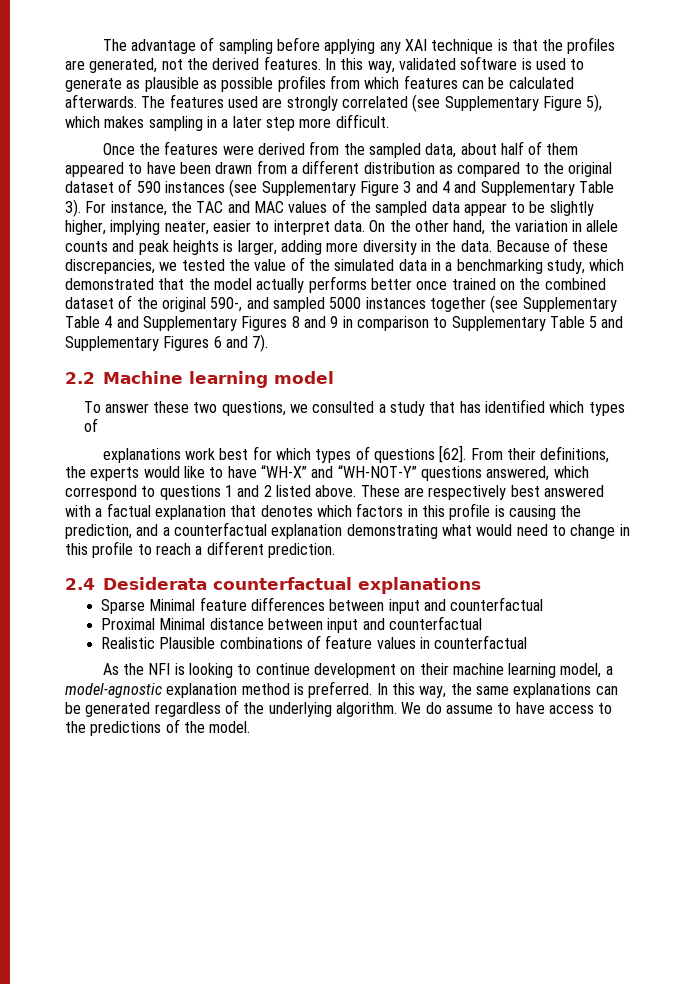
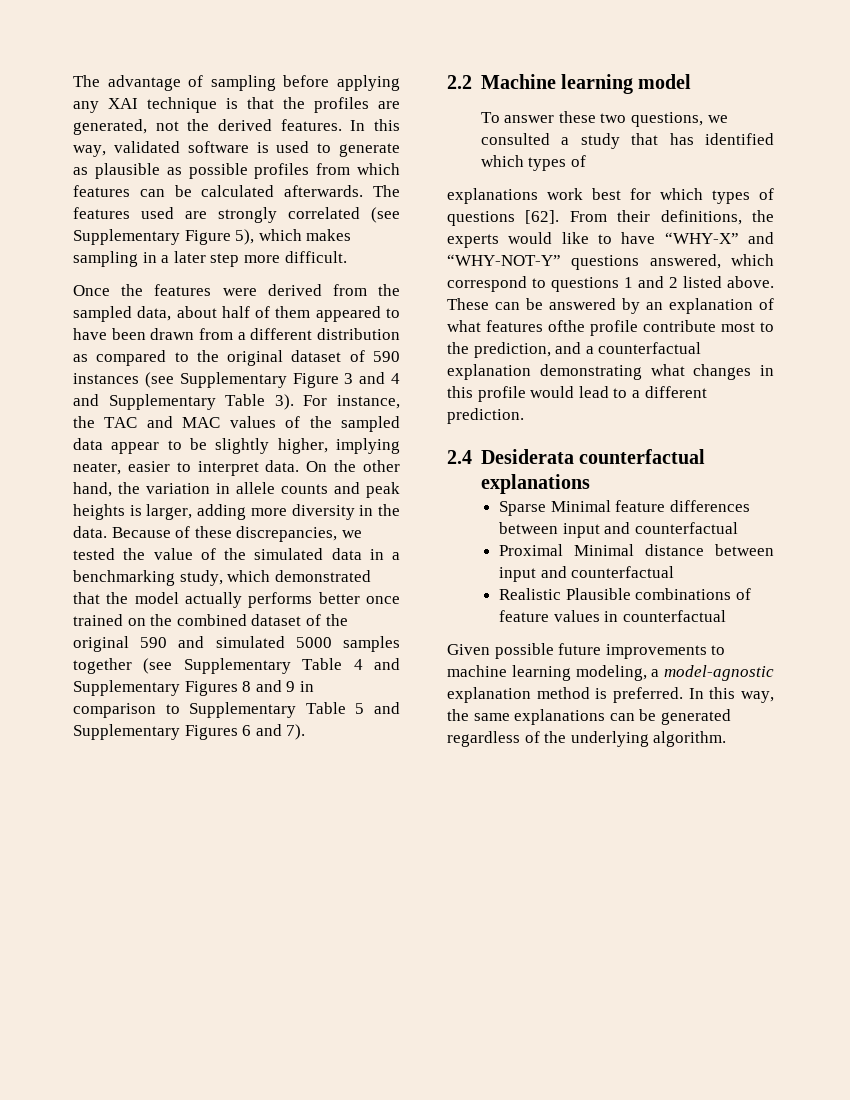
[210,297,426,312] 590-, and sampled 5000 instances -> [140,636,400,652] 590 and simulated 5000 samples
[260,465,417,478] “WH-X” and “WH-NOT-Y” -> [664,232,774,244] [447,254,561,266] “WHY-X” and “WHY-NOT-Y”
[403,485,604,500] [65,503,556,520] are respectively best answered with a factual explanation that denotes which factors in this profile is causing -> [495,298,774,314] [447,320,774,336] can be answered by an explanation of what features ofthe profile contribute most to
[476,524,630,539] [65,541,191,558] would need to change in this profile to reach -> [693,364,774,380] [447,386,628,402] changes in this profile would lead to
[102,663,449,678] As the NFI is looking to continue development on their -> [447,643,726,659] Given possible future improvements to
[560,663,602,678] model, -> [575,665,647,681] modeling,
[401,702,613,714] [65,719,251,736] We do assume to have access to the predictions of the model. -> (727, 739) none

